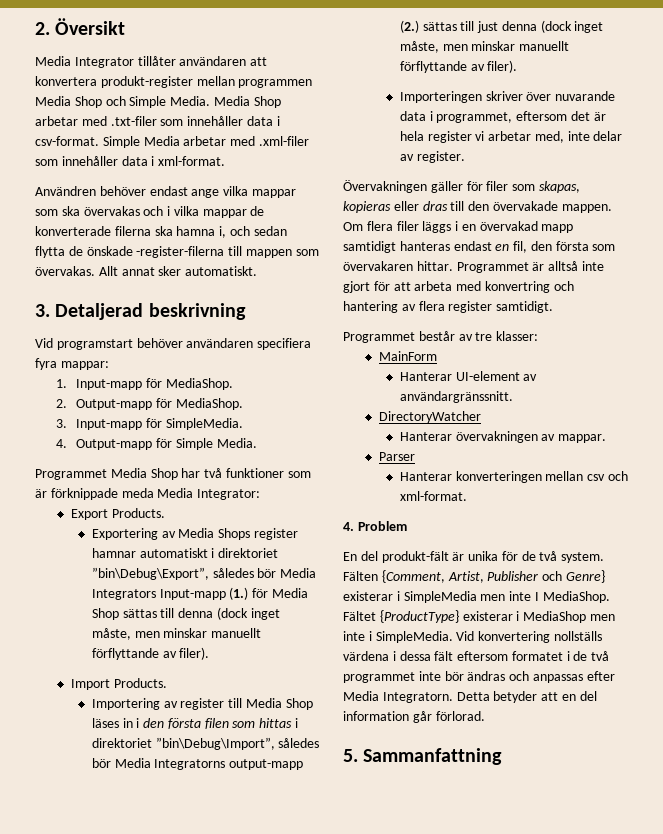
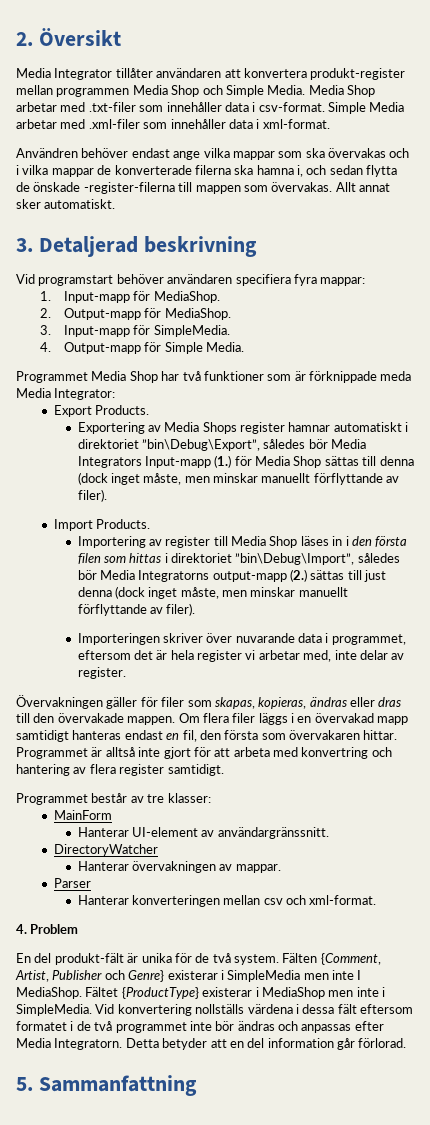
[343,201,391,213] kopieras -> [258,697,347,709] kopieras, ändras

